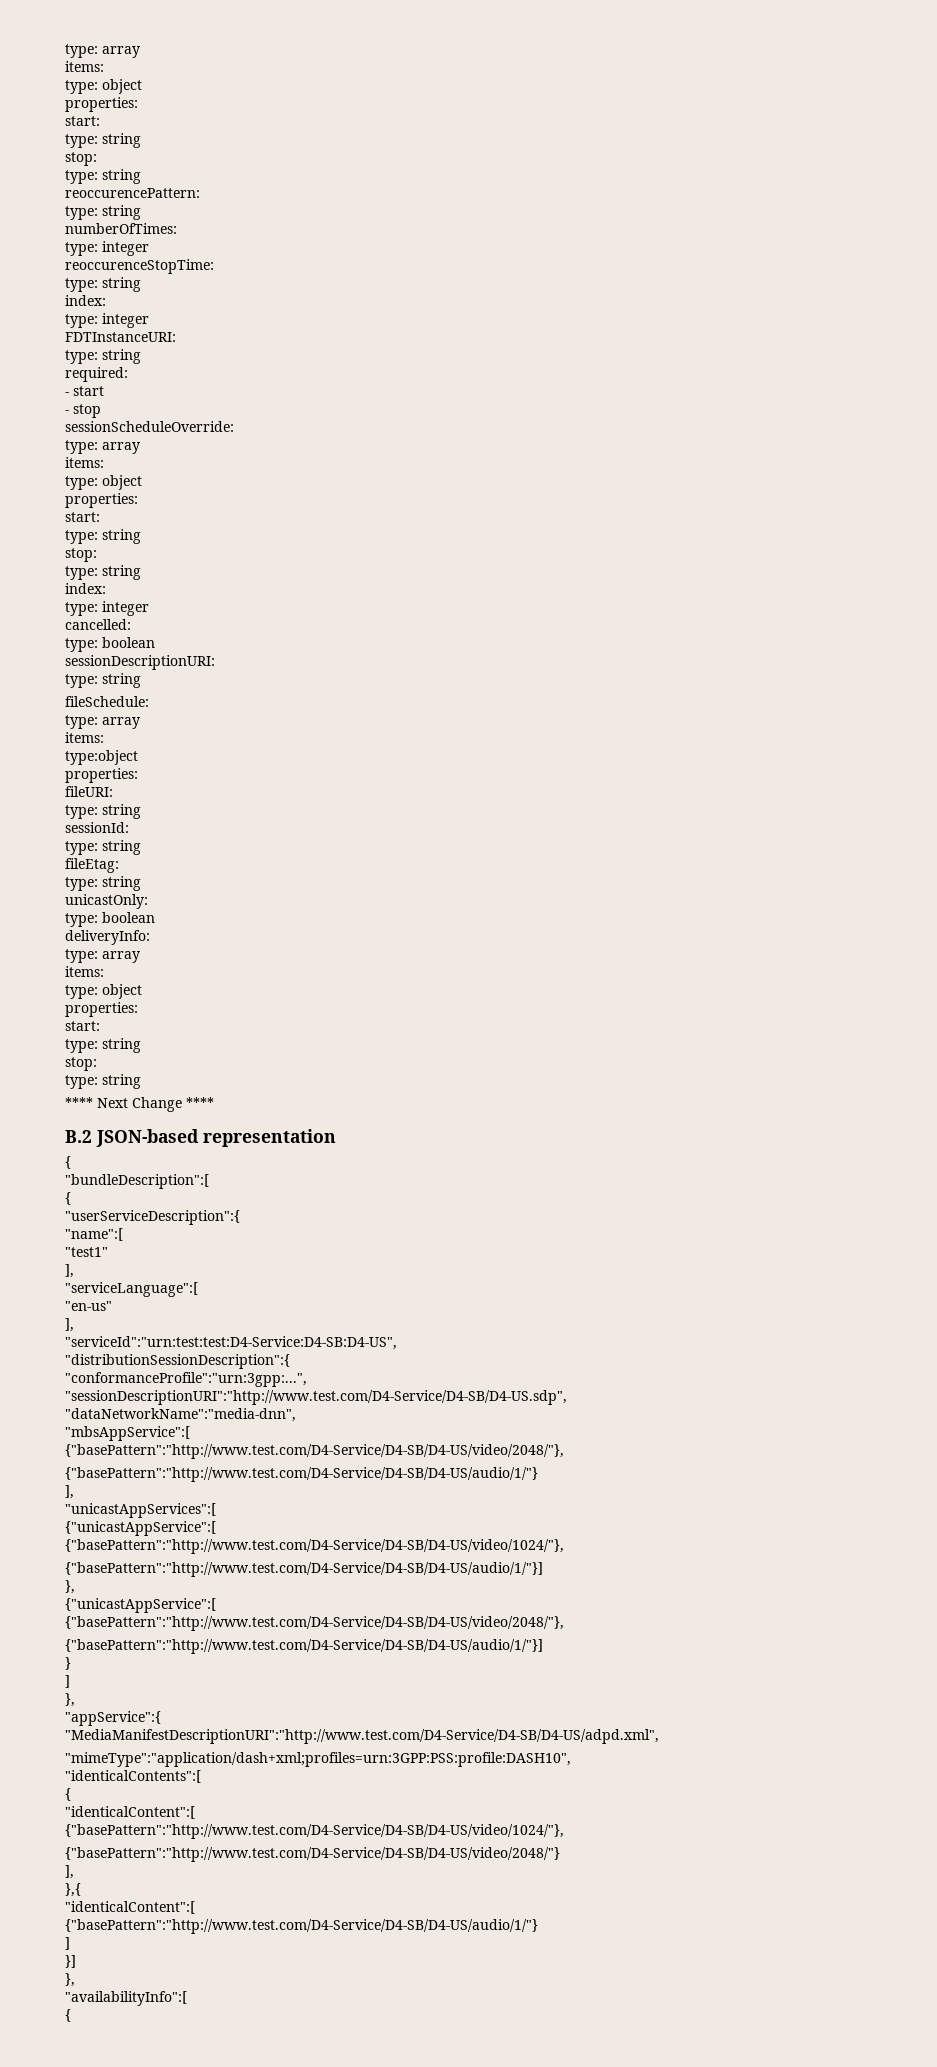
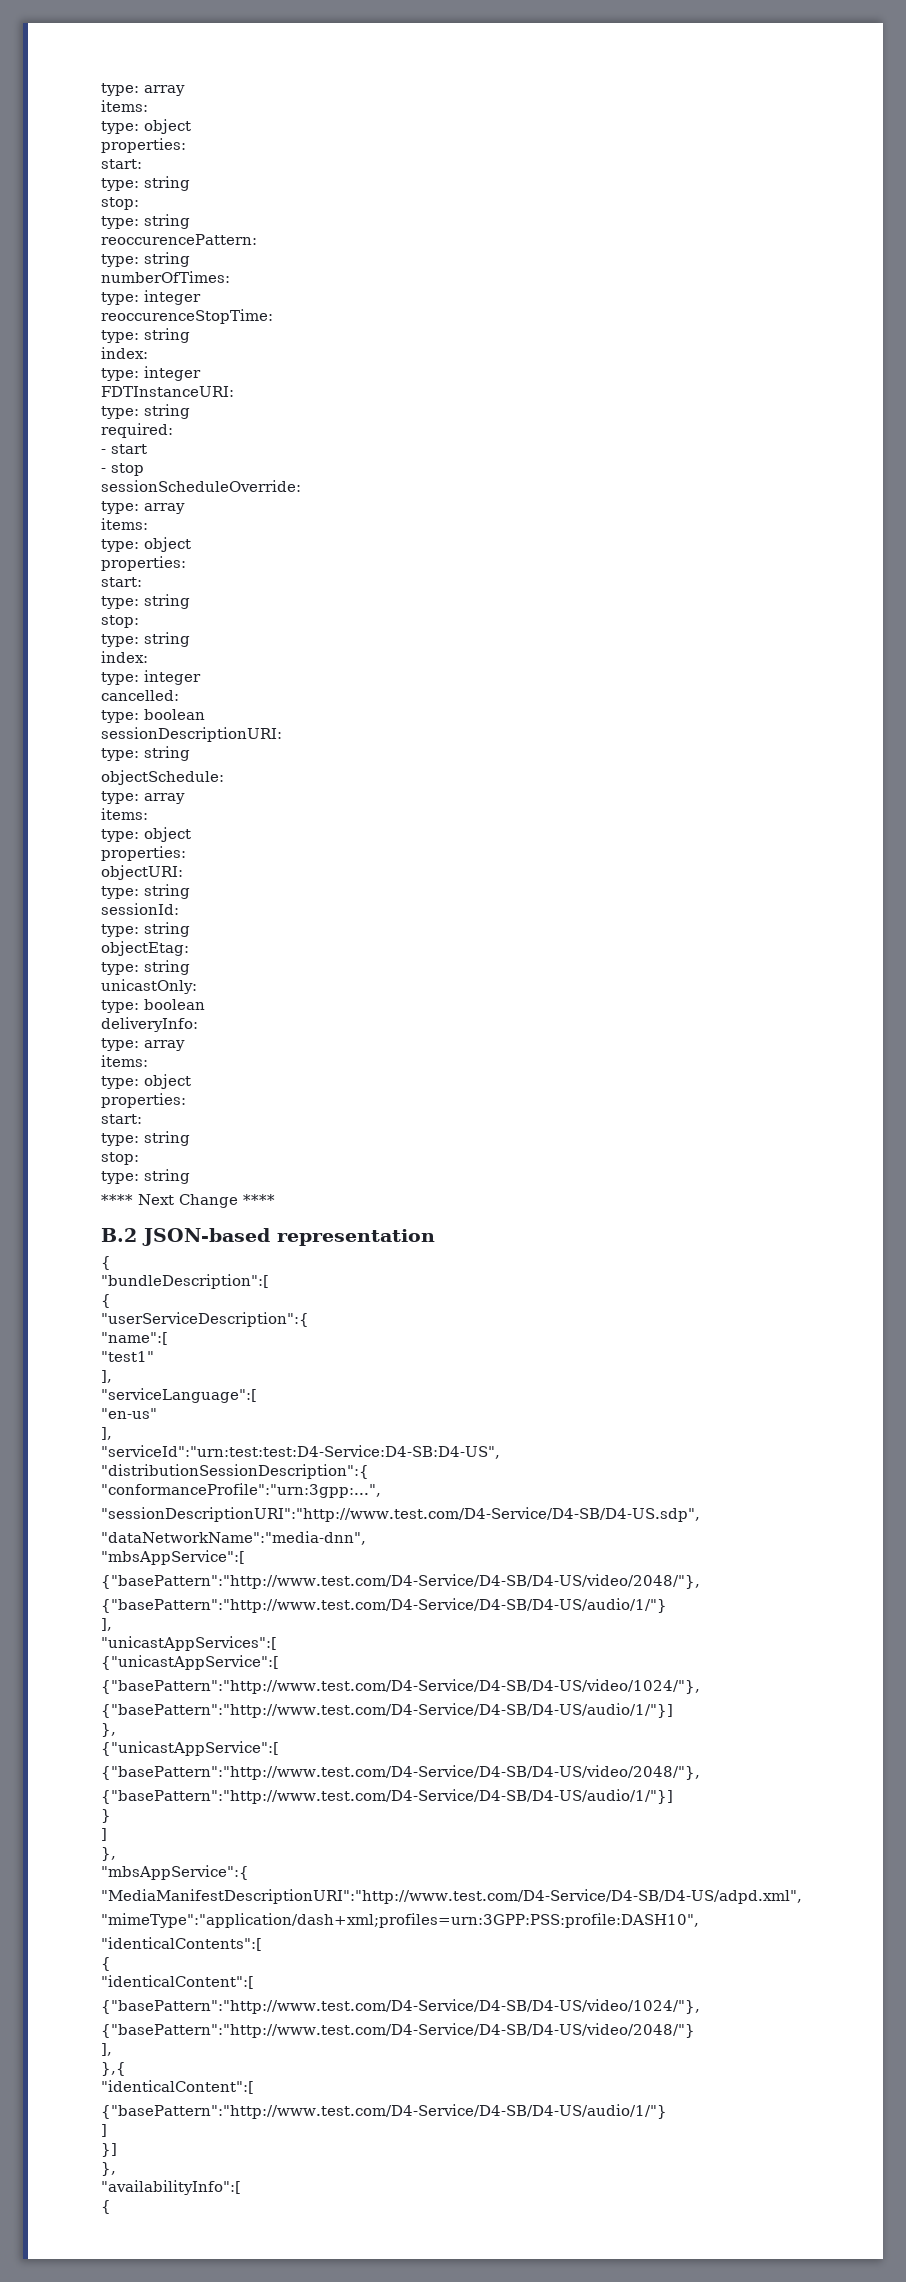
[65,696,149,707] [65,715,140,729] [65,732,104,743] [65,750,138,765] [65,768,138,783] [65,786,113,797] fileSchedule: // type: array // items: // type:object // properties: // fileURI: -> [101,770,224,785] [101,791,185,804] [101,808,148,820] [101,827,191,842] [101,846,186,861] [101,865,183,880] objectSchedule: // type: array // items: // type: object // properties: // objectURI:
[65,858,119,873] fileEtag: -> [101,941,189,956] objectEtag:
[65,1711,161,1726] "appService":{ -> [101,1865,249,1880] "mbsAppService":{

